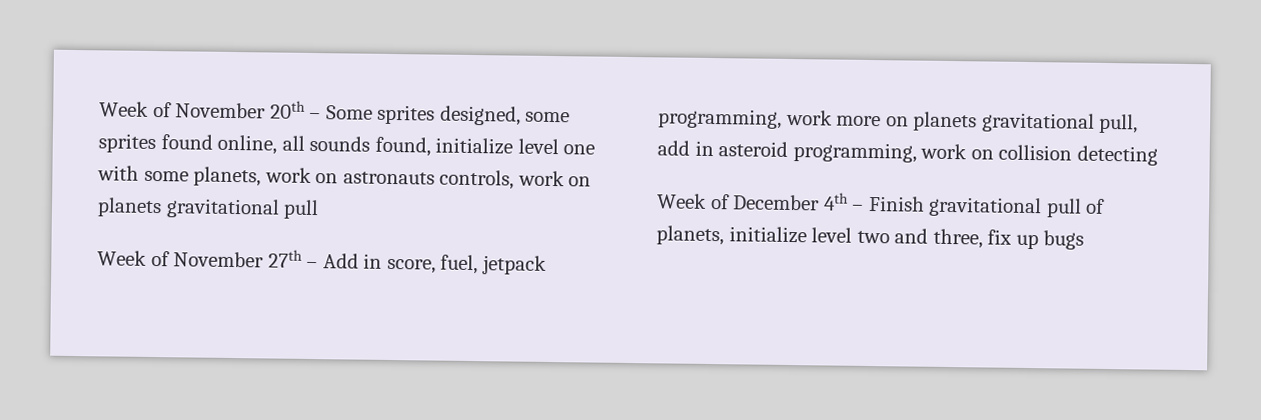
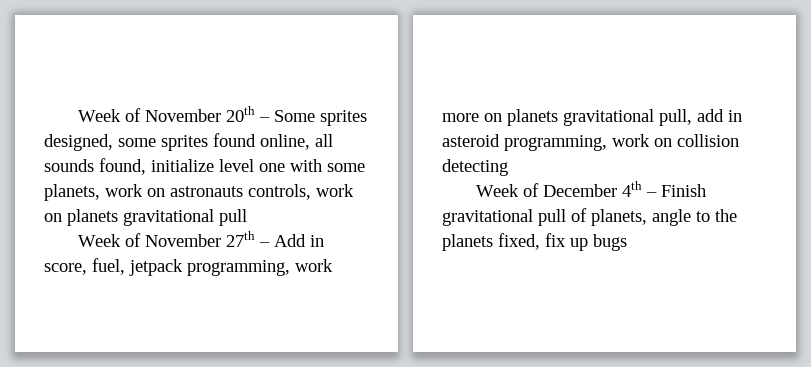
[728,226,983,249] initialize level two and three, -> [652,209,737,226] [442,233,540,251] angle to the planets fixed,

